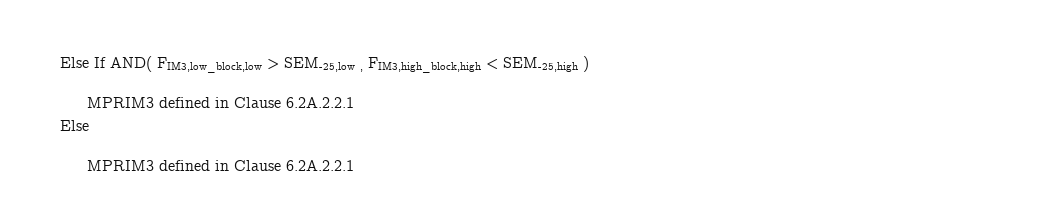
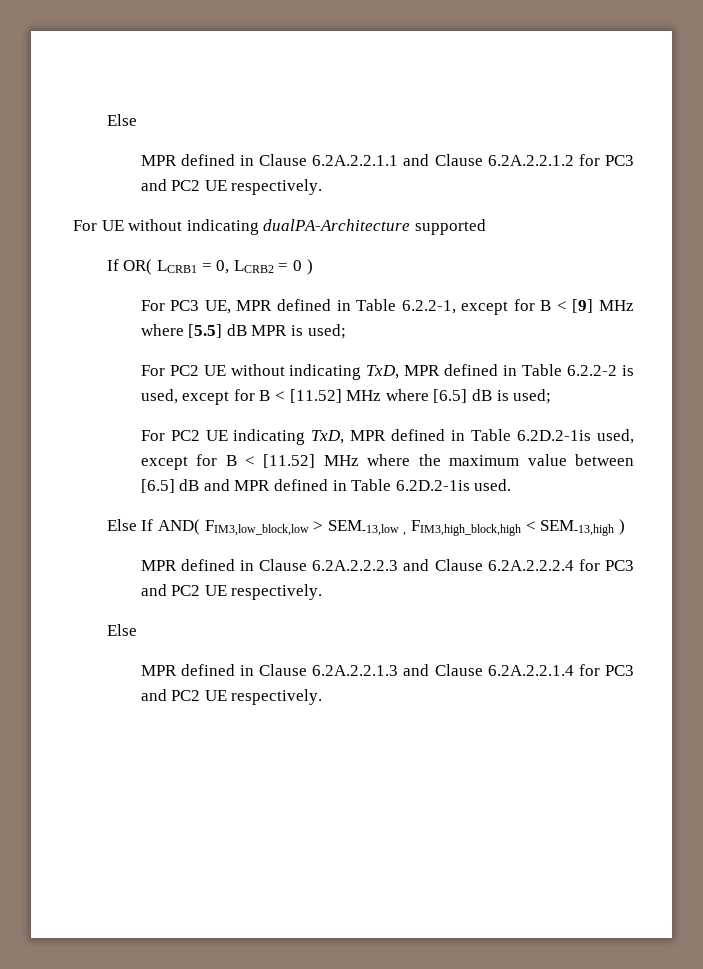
[59,57,89,68] Else -> [106,114,137,126] [140,154,634,166] [140,179,323,195] [73,219,486,235] [106,259,313,275] [140,299,634,315] [140,324,346,339] [140,364,635,380] [140,389,552,405] [140,429,635,445] [140,454,634,470] [140,479,512,493] [106,519,137,531] Else // MPR defined in Clause 6.2A.2.2.1.1 and Clause 6.2A.2.2.1.2 for PC3 and PC2 UE respectively. // For UE without indicating dualPA-Architecture supported // If OR( LCRB1 = 0, LCRB2 = 0 ) // For PC3 UE, MPR defined in Table 6.2.2-1, except for B < [9] MHz where [5.5] dB MPR is used; // For PC2 UE without indicating TxD, MPR defined in Table 6.2.2-2 is used, except for B < [11.52] MHz where [6.5] dB is used; // For PC2 UE indicating TxD, MPR defined in Table 6.2D.2-1is used, except for B < [11.52] MHz where the maximum value between [6.5] dB and MPR defined in Table 6.2D.2-1is used. // Else
[283,57,355,72] SEM-25,low -> [327,520,399,536] SEM-13,low
[502,56,589,72] [86,97,354,108] [59,120,89,131] [86,160,354,171] SEM-25,high ) // MPRIM3 defined in Clause 6.2A.2.2.1 // Else // MPRIM3 defined in Clause 6.2A.2.2.1 -> [540,519,625,536] [140,559,634,571] [140,584,323,600] [106,624,137,636] [140,664,634,676] [140,689,323,705] SEM-13,high ) // MPR defined in Clause 6.2A.2.2.2.3 and Clause 6.2A.2.2.2.4 for PC3 and PC2 UE respectively. // Else // MPR defined in Clause 6.2A.2.2.1.3 and Clause 6.2A.2.2.1.4 for PC3 and PC2 UE respectively.

